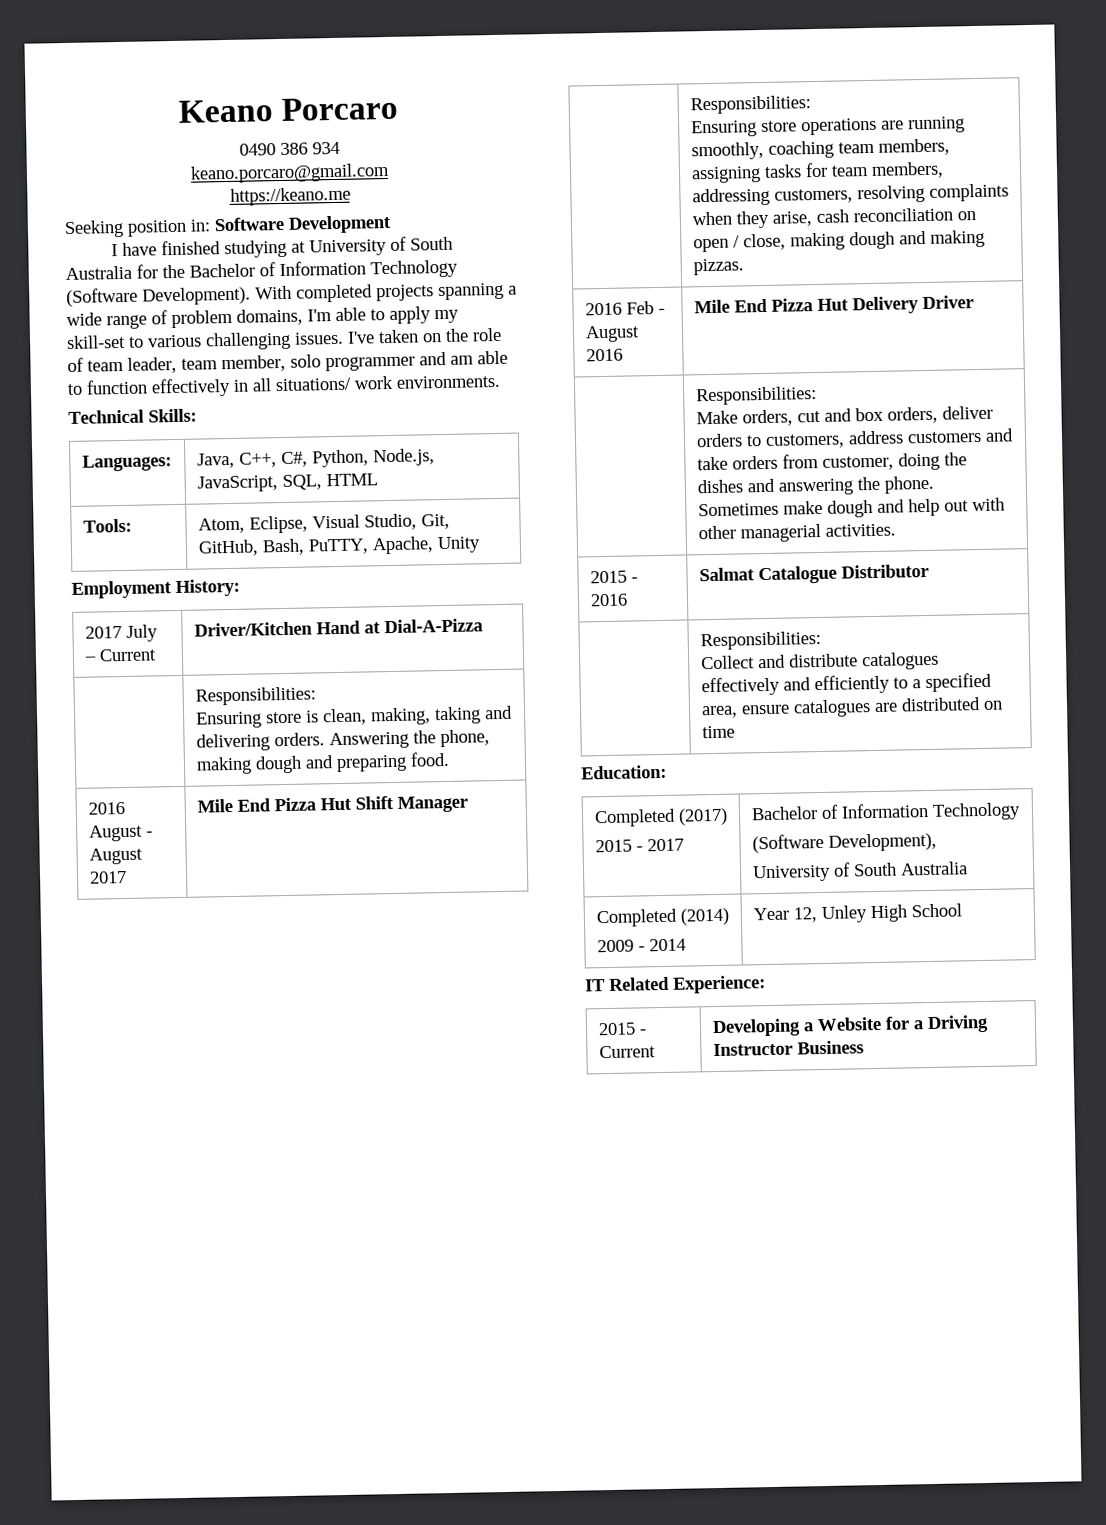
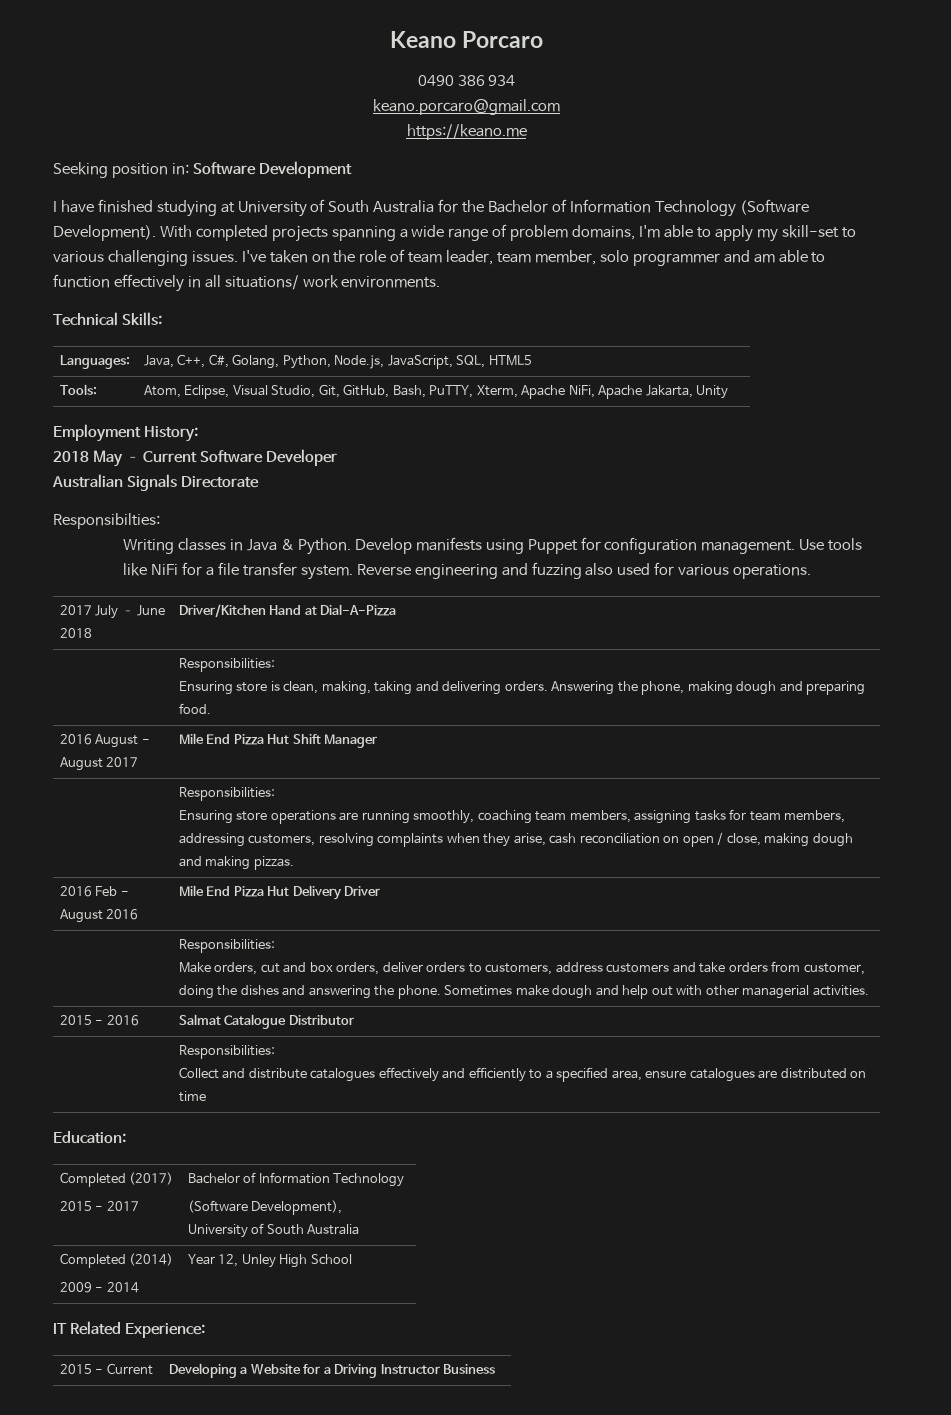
(308, 459) none -> [232,354,280,369] Golang,
[325,473,378,487] HTML -> [488,355,532,366] HTML5
[371,536,481,555] [71,578,240,599] Apache, Unity // Employment History: -> [476,385,729,399] [53,424,198,442] [53,449,337,467] [52,474,259,491] [53,513,160,529] [123,537,863,555] [123,562,812,580] Xterm, Apache NiFi, Apache Jakarta, Unity // Employment History: // 2018 May – Current Software Developer // Australian Signals Directorate // Responsibilties: // Writing classes in Java & Python. Develop manifests using Puppet for configuration management. Use tools like NiFi for a file transfer system. Reverse engineering and fuzzing also used for various operations.
[98,648,157,662] Current -> [137,605,166,616] [59,628,92,638] June 2018

